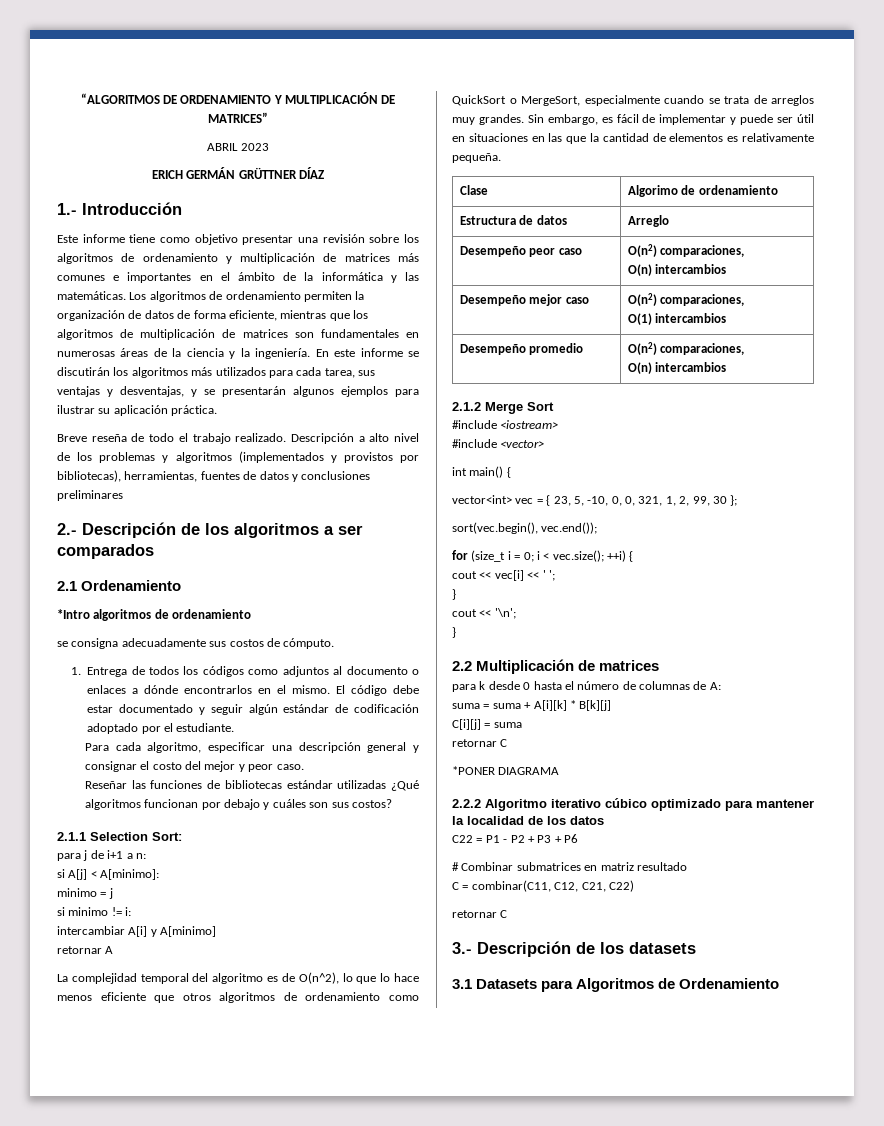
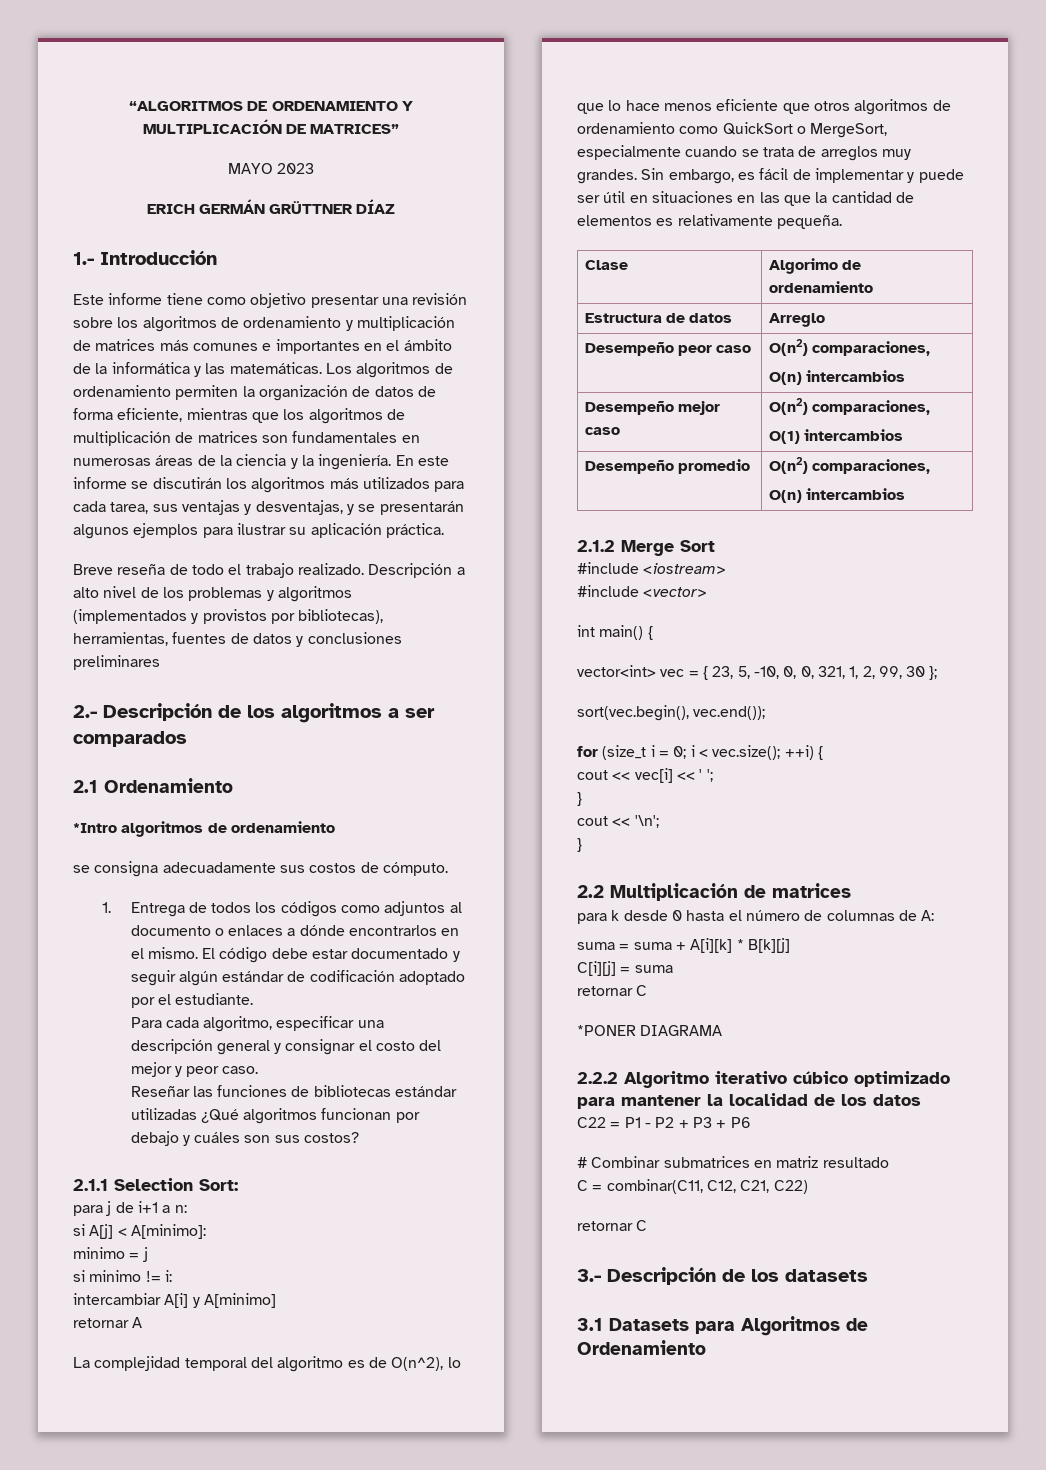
[207,143,239,151] ABRIL -> [227,163,273,174] MAYO

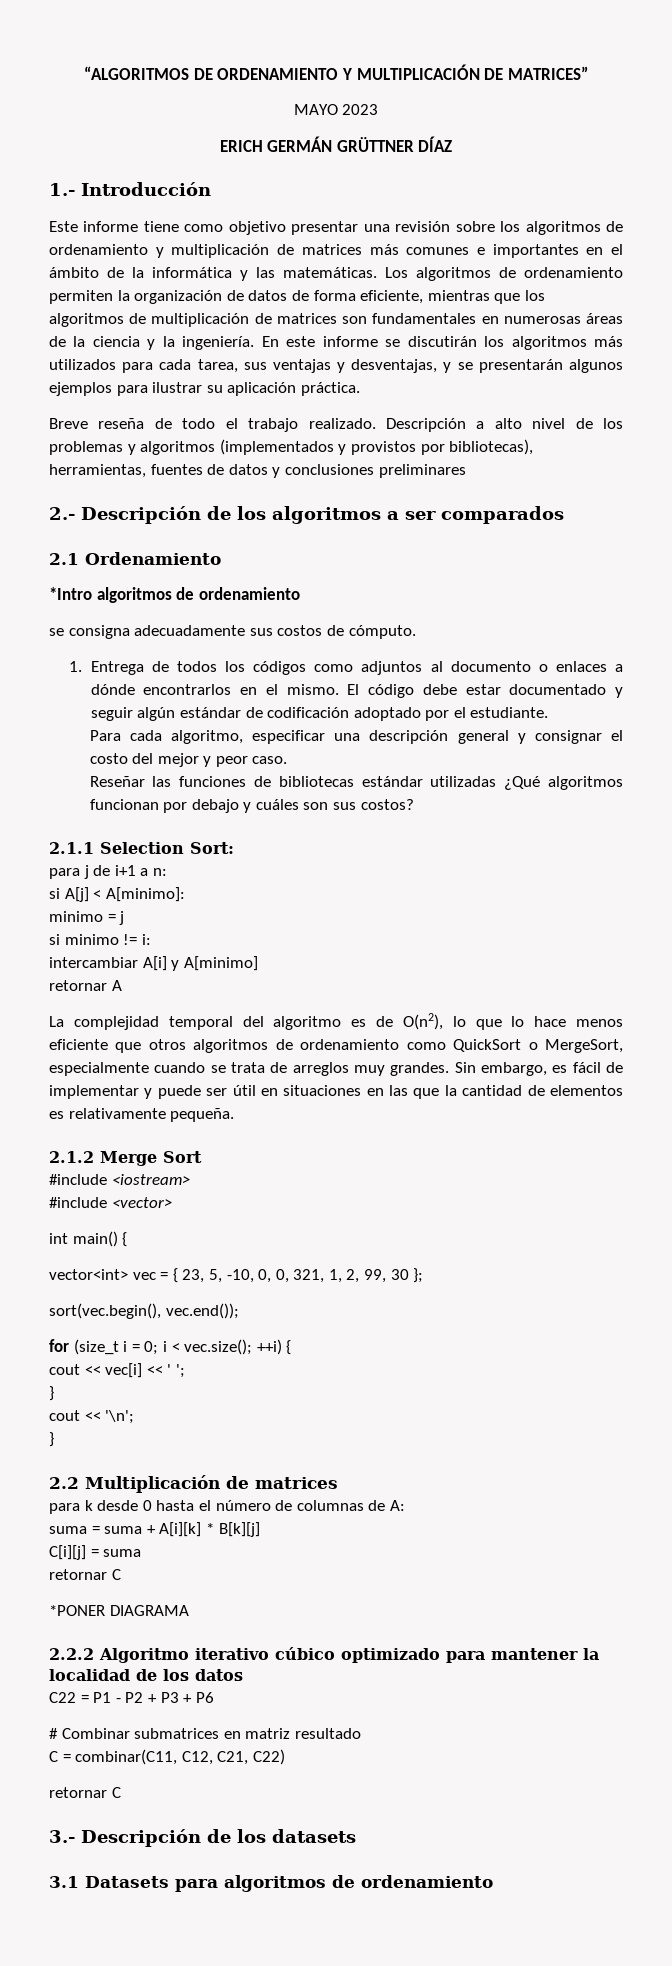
[391,1357,444,1371] O(n^2), -> [402,1013,443,1030] O(n2),
[584,260,628,270] [768,258,861,274] [768,281,873,293] [584,313,733,323] [768,313,825,327] [584,342,752,356] [768,339,930,356] [768,370,905,385] [584,401,720,415] [584,427,620,435] [768,398,930,415] [768,429,903,444] [584,459,750,474] [768,457,930,474] [768,488,905,503] // Clase | Algorimo de ordenamiento // Estructura de datos | Arreglo // Desempeño peor caso | O(n2) comparaciones, // O(n) intercambios // Desempeño mejor caso | O(n2) comparaciones, // O(1) intercambios // Desempeño promedio | O(n2) comparaciones, // O(n) intercambios -> (235, 1115) none
[741,1316,868,1336] [577,1340,706,1355] Algoritmos de Ordenamiento -> [224,1875,493,1892] algoritmos de ordenamiento

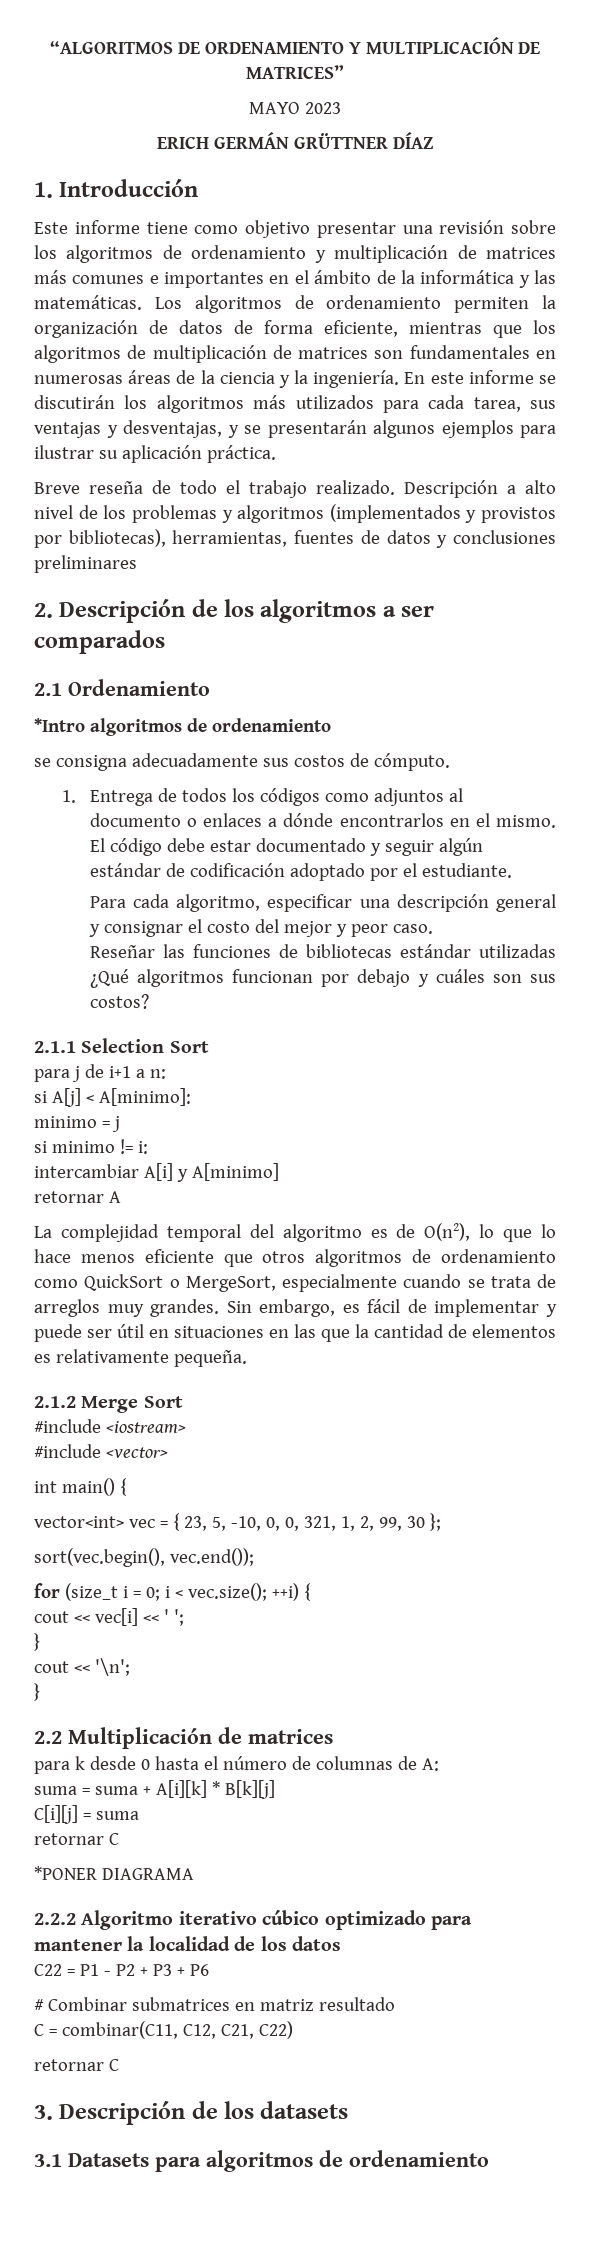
[49,183,75,196] 1.- -> [34,182,53,198] 1.
[49,507,75,520] 2.- -> [34,603,53,618] 2.
[190,842,234,854] Sort: -> [169,1041,209,1053] Sort
[49,1830,75,1843] 3.- -> [34,2105,53,2120] 3.

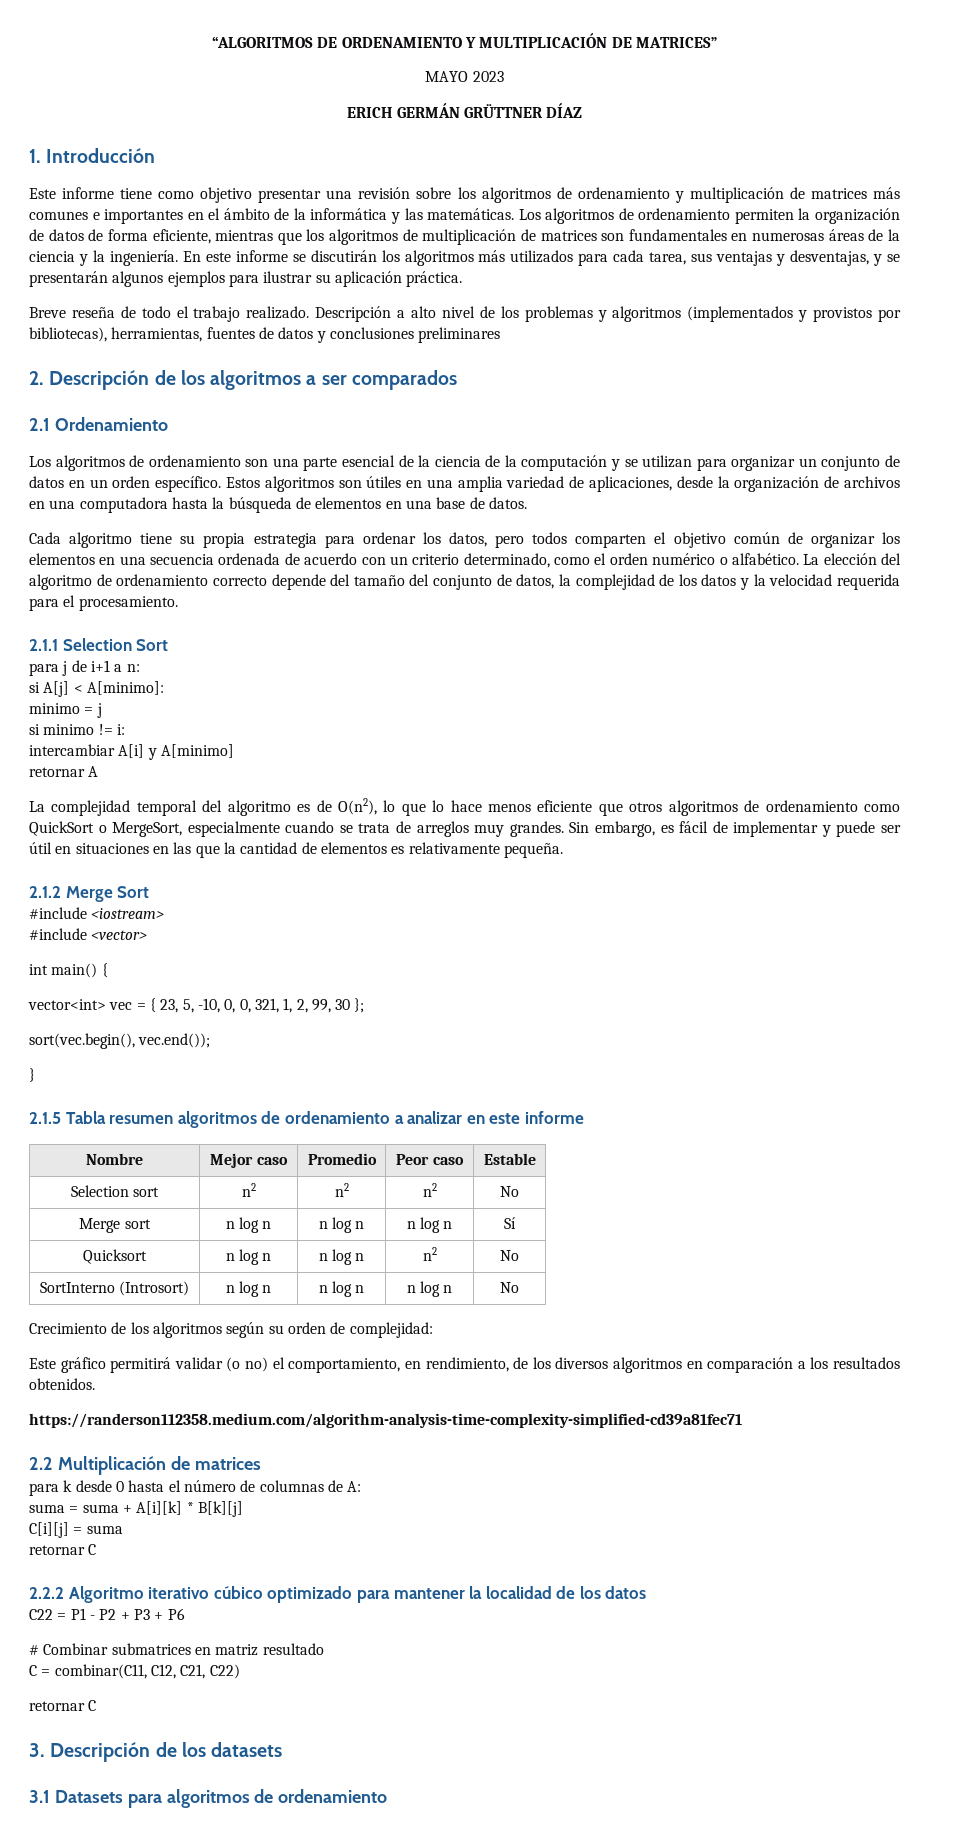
[34,718,331,736] [34,753,450,771] [61,788,463,806] [89,813,556,828] [89,838,483,856] [89,863,512,881] [89,894,556,912] [88,919,433,937] [89,944,556,958] [89,969,556,988] [89,994,149,1009] *Intro algoritmos de ordenamiento // se consigna adecuadamente sus costos de cómputo. // 1. Entrega de todos los códigos como adjuntos al documento o enlaces a dónde encontrarlos en el mismo. El código debe estar documentado y seguir algún estándar de codificación adoptado por el estudiante. // Para cada algoritmo, especificar una descripción general y consignar el costo del mejor y peor caso. // Reseñar las funciones de bibliotecas estándar utilizadas ¿Qué algoritmos funcionan por debajo y cuáles son sus costos? -> [29,455,900,471] [29,476,900,492] [29,497,527,513] [29,532,900,548] [29,553,901,568] [29,574,901,590] [29,595,178,611] Los algoritmos de ordenamiento son una parte esencial de la ciencia de la computación y se utilizan para organizar un conjunto de datos en un orden específico. Estos algoritmos son útiles en una amplia variedad de aplicaciones, desde la organización de archivos en una computadora hasta la búsqueda de elementos en una base de datos. // Cada algoritmo tiene su propia estrategia para ordenar los datos, pero todos comparten el objetivo común de organizar los elementos en una secuencia ordenada de acuerdo con un criterio determinado, como el orden numérico o alfabético. La elección del algoritmo de ordenamiento correcto depende del tamaño del conjunto de datos, la complejidad de los datos y la velocidad requerida para el procesamiento.
[34,1583,311,1601] [34,1608,184,1626] [34,1633,40,1651] [34,1658,130,1676] [34,1683,40,1701] for (size_t i = 0; i < vec.size(); ++i) { // cout << vec[i] << ' '; // } // cout << '\n'; // } -> [29,1068,35,1082] [29,1111,584,1128] [86,1153,143,1165] [210,1153,288,1168] [307,1153,377,1165] [396,1154,464,1165] [483,1153,536,1165] [70,1185,160,1197] [241,1183,256,1197] [334,1183,349,1197] [422,1183,437,1197] [500,1186,519,1197] [79,1218,151,1233] [225,1217,272,1233] [318,1217,365,1233] [406,1217,453,1233] [504,1217,516,1229] [83,1249,147,1264] [225,1249,272,1265] [318,1249,365,1265] [422,1247,437,1261] [500,1250,519,1261] [39,1281,190,1296] [225,1281,272,1297] [318,1281,365,1297] [406,1281,453,1297] [500,1282,519,1293] [29,1322,433,1338] [29,1357,900,1373] [29,1378,95,1390] [29,1413,742,1428] } // 2.1.5 Tabla resumen algoritmos de ordenamiento a analizar en este informe // Nombre | Mejor caso | Promedio | Peor caso | Estable // Selection sort | n2 | n2 | n2 | No // Merge sort | n log n | n log n | n log n | Sí // Quicksort | n log n | n log n | n2 | No // SortInterno (Introsort) | n log n | n log n | n log n | No // Crecimiento de los algoritmos según su orden de complejidad: // Este gráfico permitirá validar (o no) el comportamiento, en rendimiento, de los diversos algoritmos en comparación a los resultados obtenidos. // https://randerson112358.medium.com/algorithm-analysis-time-complexity-simplified-cd39a81fec71
[34,1866,194,1880] // *PONER DIAGRAMA -> (97, 1549) none

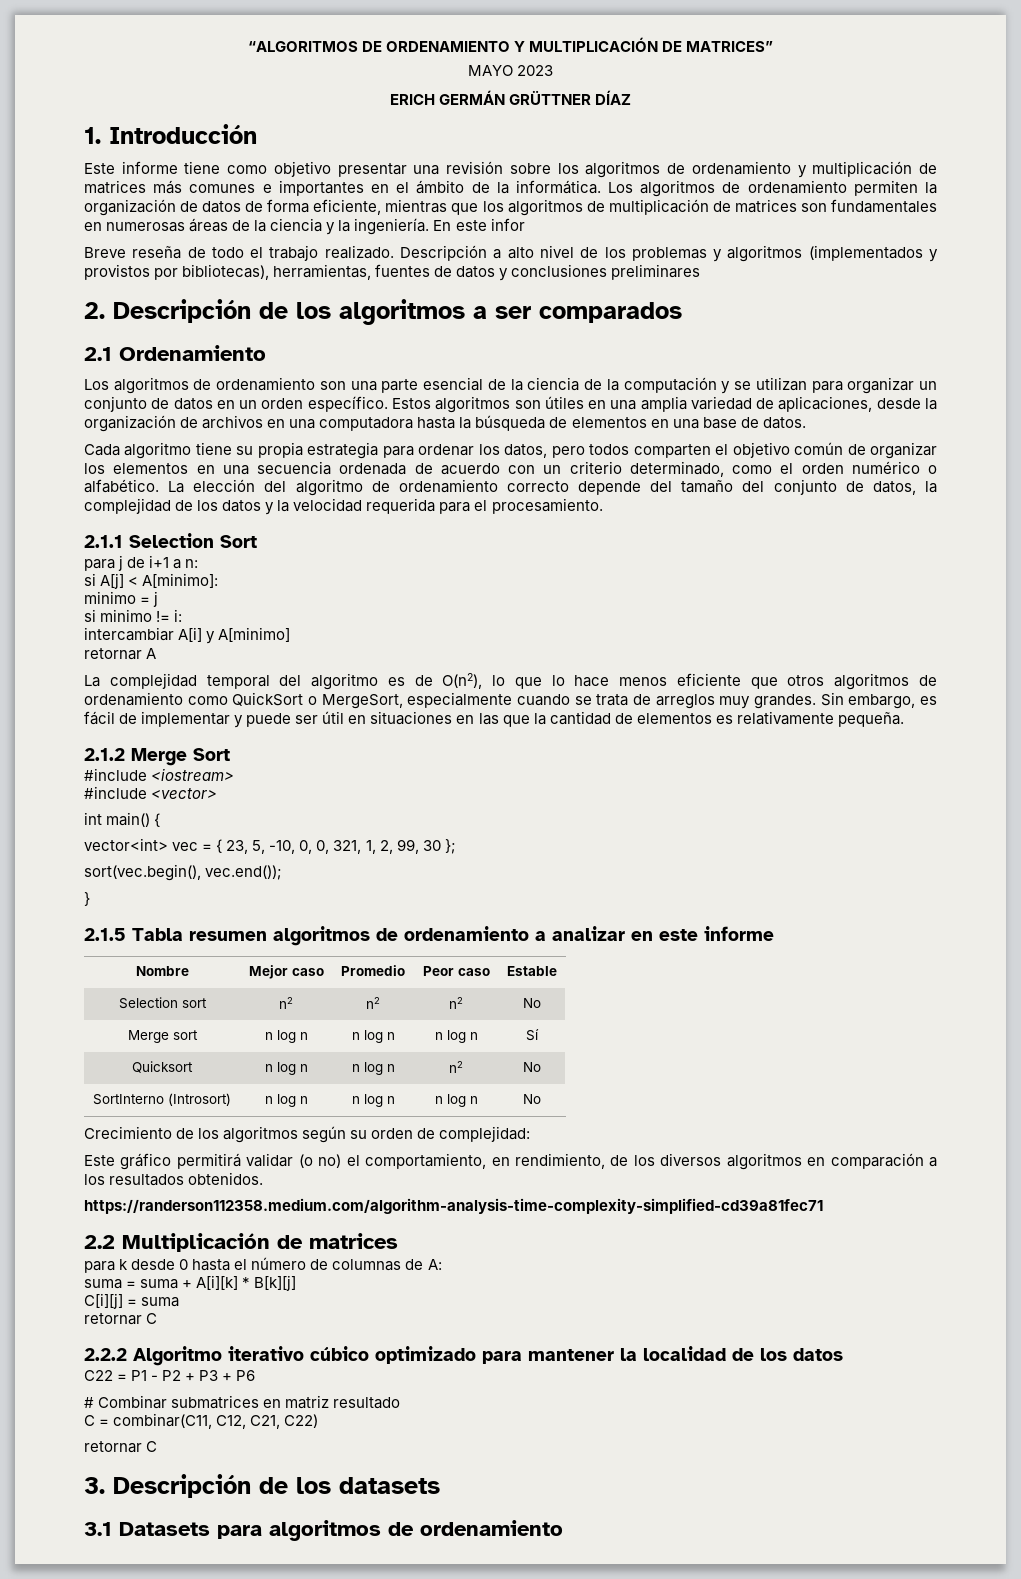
[310,208,515,224] informática y las matemáticas. -> [515,180,601,194] informática.
[235,250,901,266] [29,271,463,287] informe se discutirán los algoritmos más utilizados para cada tarea, sus ventajas y desventajas, y se presentarán algunos ejemplos para ilustrar su aplicación práctica. -> [490,218,525,231] infor

